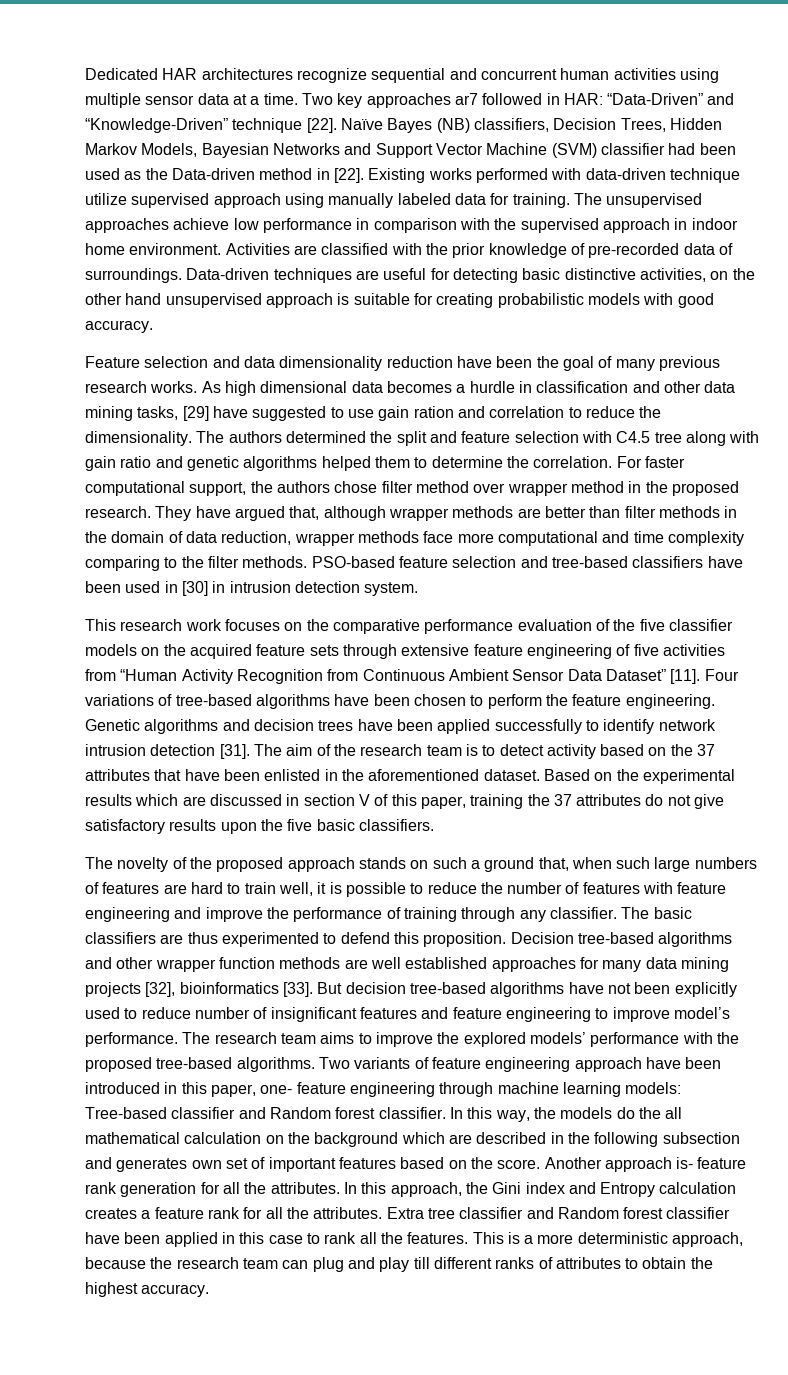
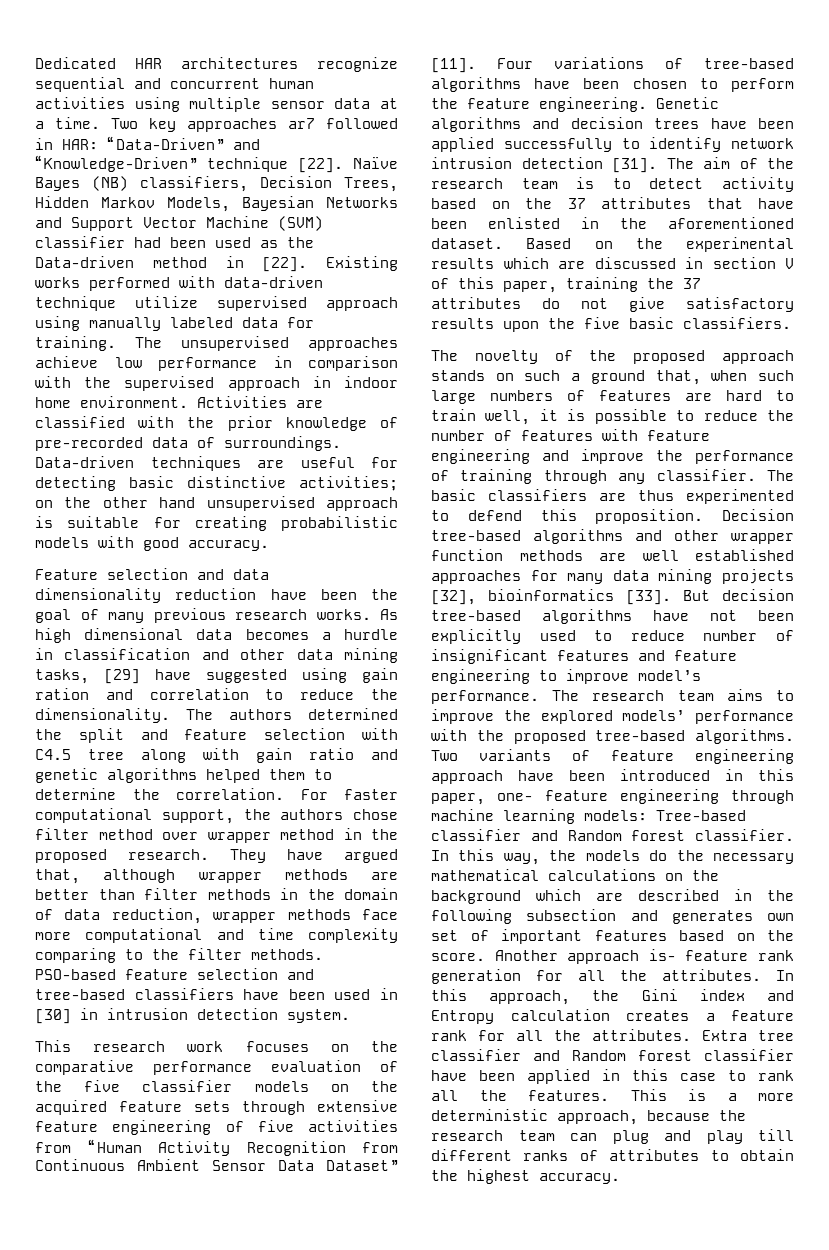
[639,268,706,282] activities, -> [299,476,398,491] activities;
[330,407,374,418] to use -> [302,668,347,683] using
[665,1107,683,1119] [85,1132,262,1144] all mathematical calculation -> [713,853,794,864] [431,869,656,881] necessary mathematical calculations

